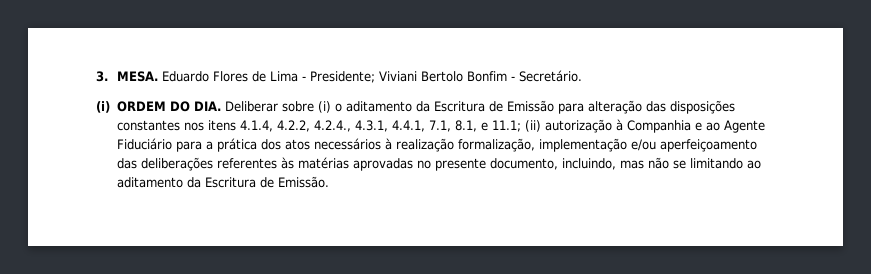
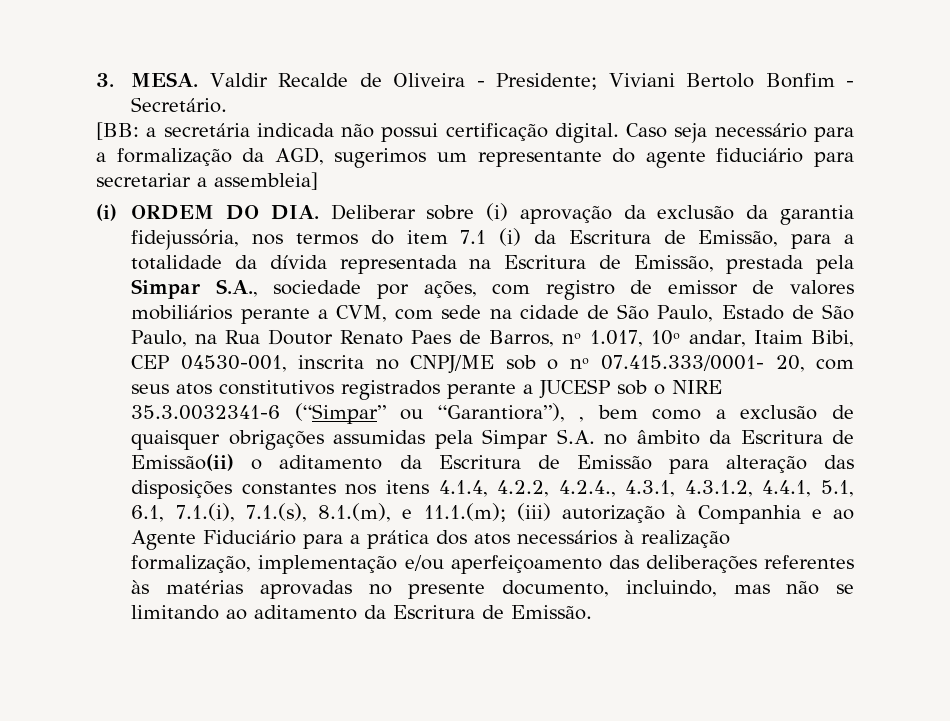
[162,71,299,82] Eduardo Flores de Lima -> [209,73,466,87] Valdir Recalde de Oliveira
(583, 76) none -> [96,122,854,143] [96,147,855,168] [96,172,318,190] // [BB: a secretária indicada não possui certificação digital. Caso seja necessário para a formalização da AGD, sugerimos um representante do agente fiduciário para secretariar a assembleia]
(332, 107) none -> [519,205,854,225] [131,228,855,250] [131,255,854,274] [131,279,855,300] [131,304,855,324] [131,329,854,347] [131,355,854,374] [131,379,723,400] [131,403,855,424] [131,429,854,450] [131,454,235,471] aprovação da exclusão da garantia fidejussória, nos termos do item 7.1 (i) da Escritura de Emissão, para a totalidade da dívida representada na Escritura de Emissão, prestada pela Simpar S.A., sociedade por ações, com registro de emissor de valores mobiliários perante a CVM, com sede na cidade de São Paulo, Estado de São Paulo, na Rua Doutor Renato Paes de Barros, nº 1.017, 10º andar, Itaim Bibi, CEP 04530-001, inscrita no CNPJ/ME sob o nº 07.415.333/0001- 20, com seus atos constitutivos registrados perante a JUCESP sob o NIRE 35.3.0032341-6 (“Simpar” ou “Garantiora”), , bem como a exclusão de quaisquer obrigações assumidas pela Simpar S.A. no âmbito da Escritura de Emissão(ii)
[392,120,542,132] 4.4.1, 7.1, 8.1, e 11.1; (ii) -> [684,480,855,497] [131,503,551,522] 4.3.1.2, 4.4.1, 5.1, 6.1, 7.1.(i), 7.1.(s), 8.1.(m), e 11.1.(m); (iii)

